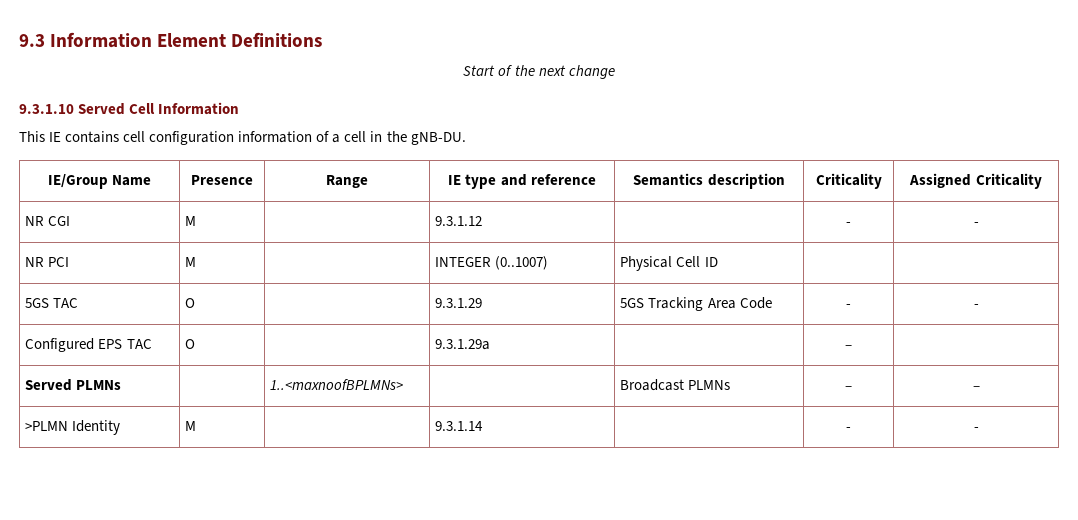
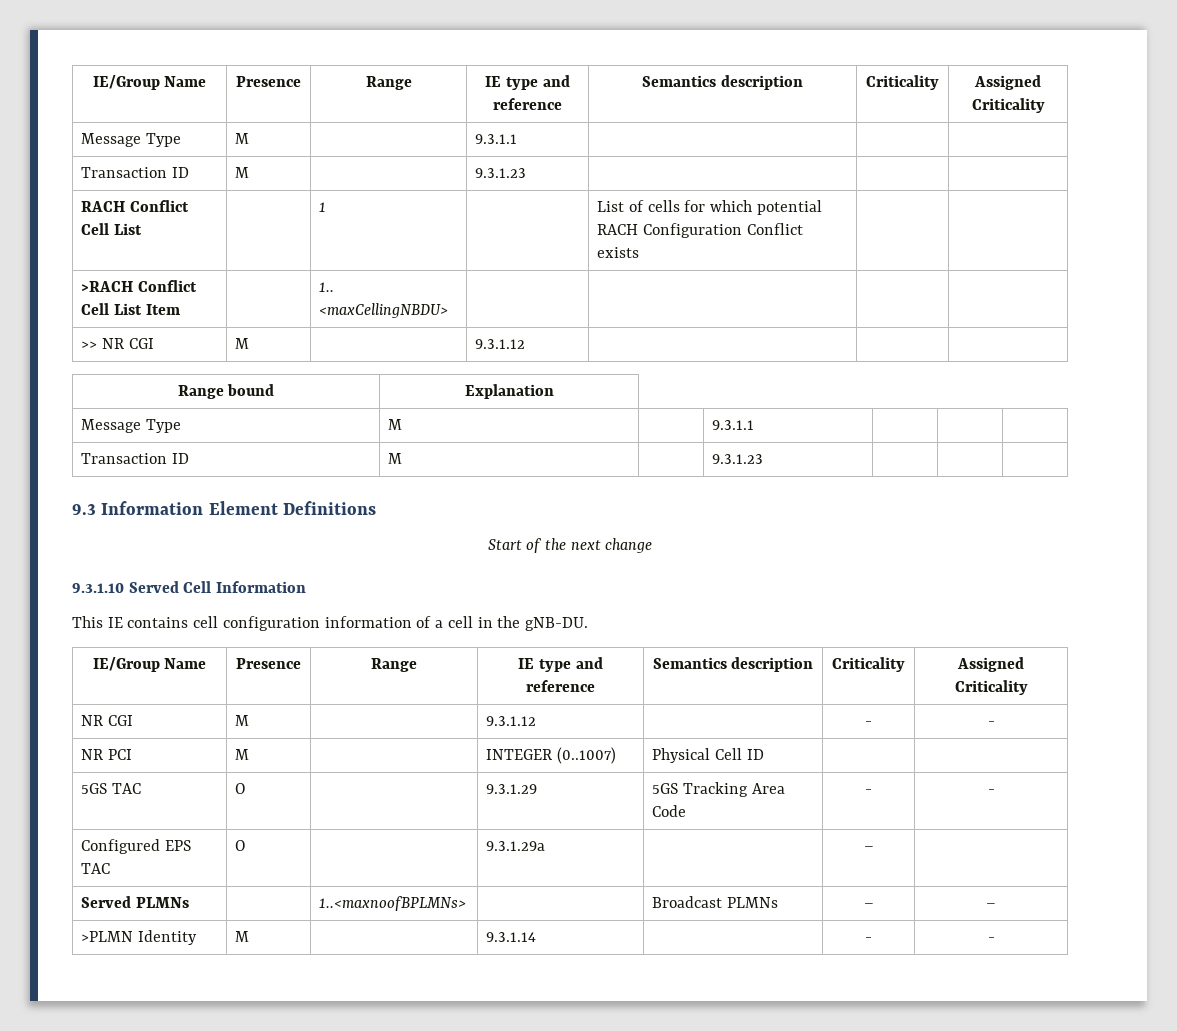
(19, 40) none -> [92,75,207,90] [236,76,301,87] [365,76,412,90] [485,75,570,90] [493,98,562,110] [642,75,803,90] [866,75,939,90] [974,75,1041,90] [971,98,1045,113] [81,133,181,147] [235,133,250,144] [475,134,518,144] [81,167,189,178] [235,167,250,178] [475,168,527,178] [81,200,189,212] [81,223,142,235] [319,202,327,212] [597,200,822,215] [597,223,803,238] [597,247,640,258] [81,280,197,292] [81,303,180,315] [319,282,335,292] [319,303,449,318] [81,338,154,349] [235,338,250,349] [475,339,526,349] [177,384,275,399] [464,384,554,399] [81,419,181,433] [388,419,403,430] [712,420,755,430] [81,453,189,464] [388,453,403,464] [712,454,764,464] IE/Group Name | Presence | Range | IE type and reference | Semantics description | Criticality | Assigned Criticality // Message Type | M | | 9.3.1.1 | | | // Transaction ID | M | | 9.3.1.23 | | | // RACH Conflict Cell List | | 1 | | List of cells for which potential RACH Configuration Conflict exists | | // >RACH Conflict Cell List Item | | 1.. <maxCellingNBDU> | | | | // >> NR CGI | M | | 9.3.1.12 | | | // Range bound | Explanation // Message Type | M | | 9.3.1.1 | | | // Transaction ID | M | | 9.3.1.23 | | | //

